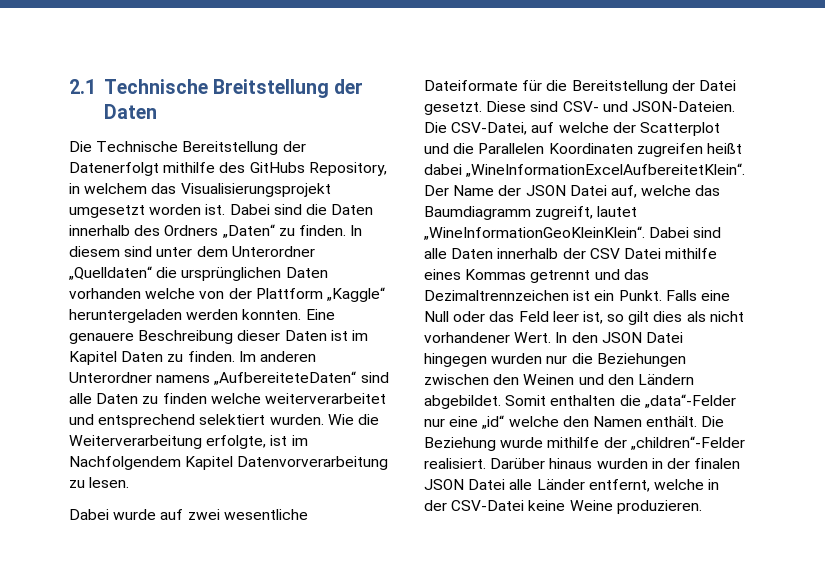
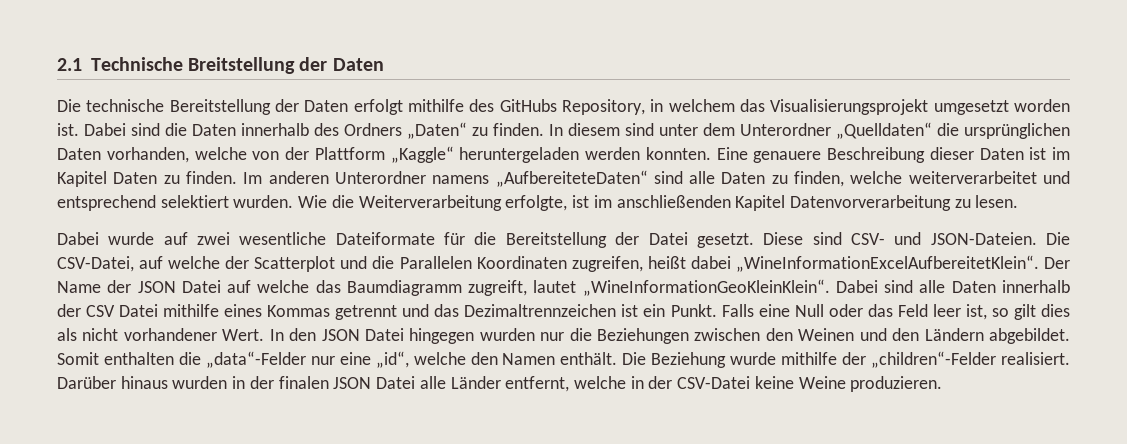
[96,141,306,155] [69,162,159,176] Technische Bereitstellung der Datenerfolgt -> [86,99,403,115] technische Bereitstellung der Daten erfolgt
[69,288,141,299] vorhanden -> [106,147,189,163] vorhanden,
[162,393,207,404] finden -> [794,171,845,187] finden,
[69,456,181,470] Nachfolgendem -> [616,195,731,208] anschließenden
[636,143,703,157] zugreifen -> [571,256,643,272] zugreifen,
[610,185,637,198] auf, -> [227,280,252,293] auf
[481,415,505,429] „id“ -> [375,351,409,368] „id“,

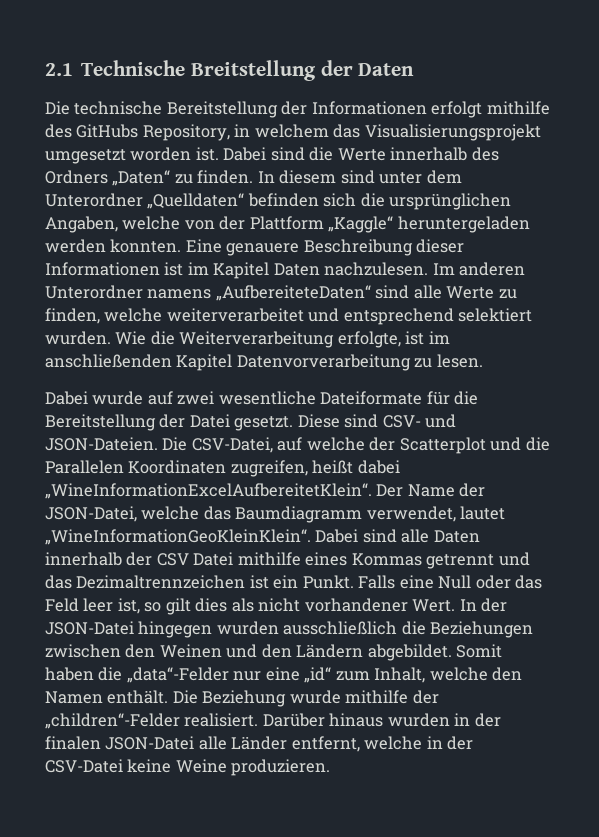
[304,100,349,112] Daten -> [311,101,427,115] Informationen
[192,124,236,136] Daten -> [337,148,386,161] Werte
[937,123,1070,139] [57,147,189,163] die ursprünglichen Daten vorhanden, -> [247,193,512,210] [45,216,118,233] befinden sich die ursprünglichen Angaben,
[979,148,1024,160] Daten -> [45,262,160,276] Informationen
[163,171,237,184] zu finden. -> [324,262,429,276] nachzulesen.
[721,172,766,184] Daten -> [446,286,495,299] Werte
[137,280,252,293] JSON Datei auf -> [45,506,137,522] JSON-Datei,
[468,280,528,296] zugreift, -> [366,506,456,522] verwendet,
[289,328,404,341] den JSON Datei -> [481,598,508,612] [45,621,134,635] der JSON-Datei
[540,332,565,341] nur -> [283,621,398,635] ausschließlich
[103,352,174,365] enthalten -> [45,667,94,681] haben
[375,351,409,368] „id“, -> [304,667,426,683] „id“ zum Inhalt,
[333,376,416,389] JSON Datei -> [105,736,195,750] JSON-Datei

